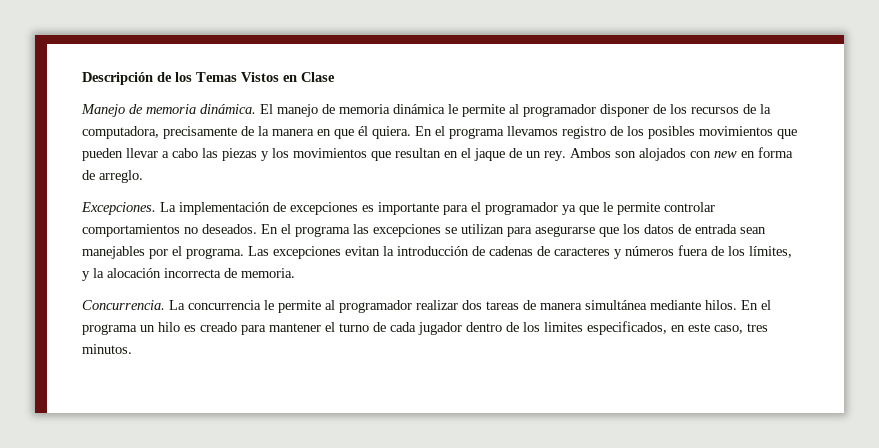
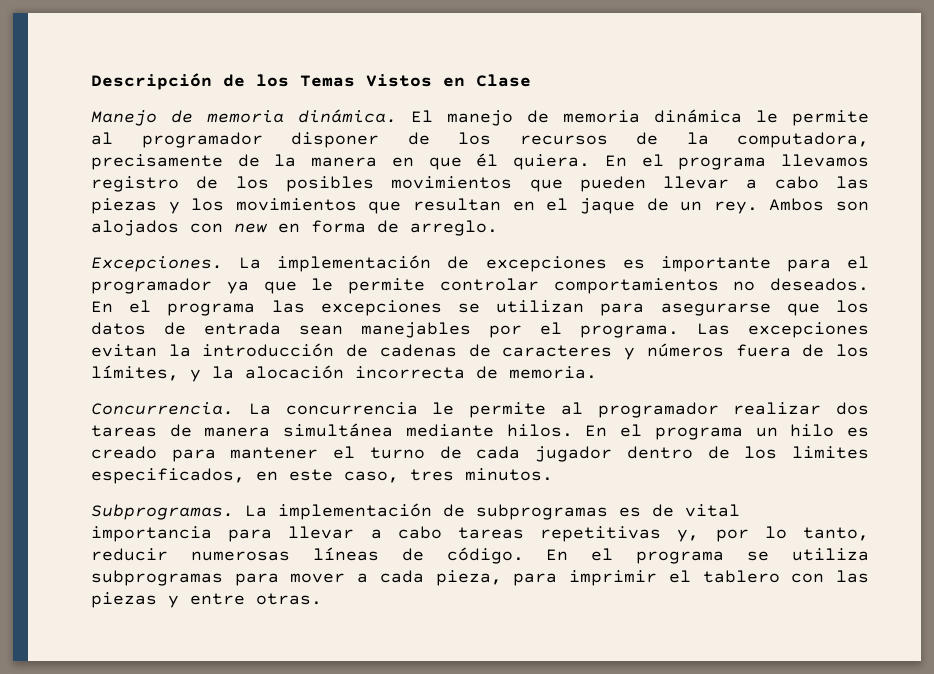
(132, 349) none -> [91,503,740,520] [91,526,870,542] [91,547,870,564] [91,570,870,586] [91,592,322,608] // Subprogramas. La implementación de subprogramas es de vital importancia para llevar a cabo tareas repetitivas y, por lo tanto, reducir numerosas líneas de código. En el programa se utiliza subprogramas para mover a cada pieza, para imprimir el tablero con las piezas y entre otras.

